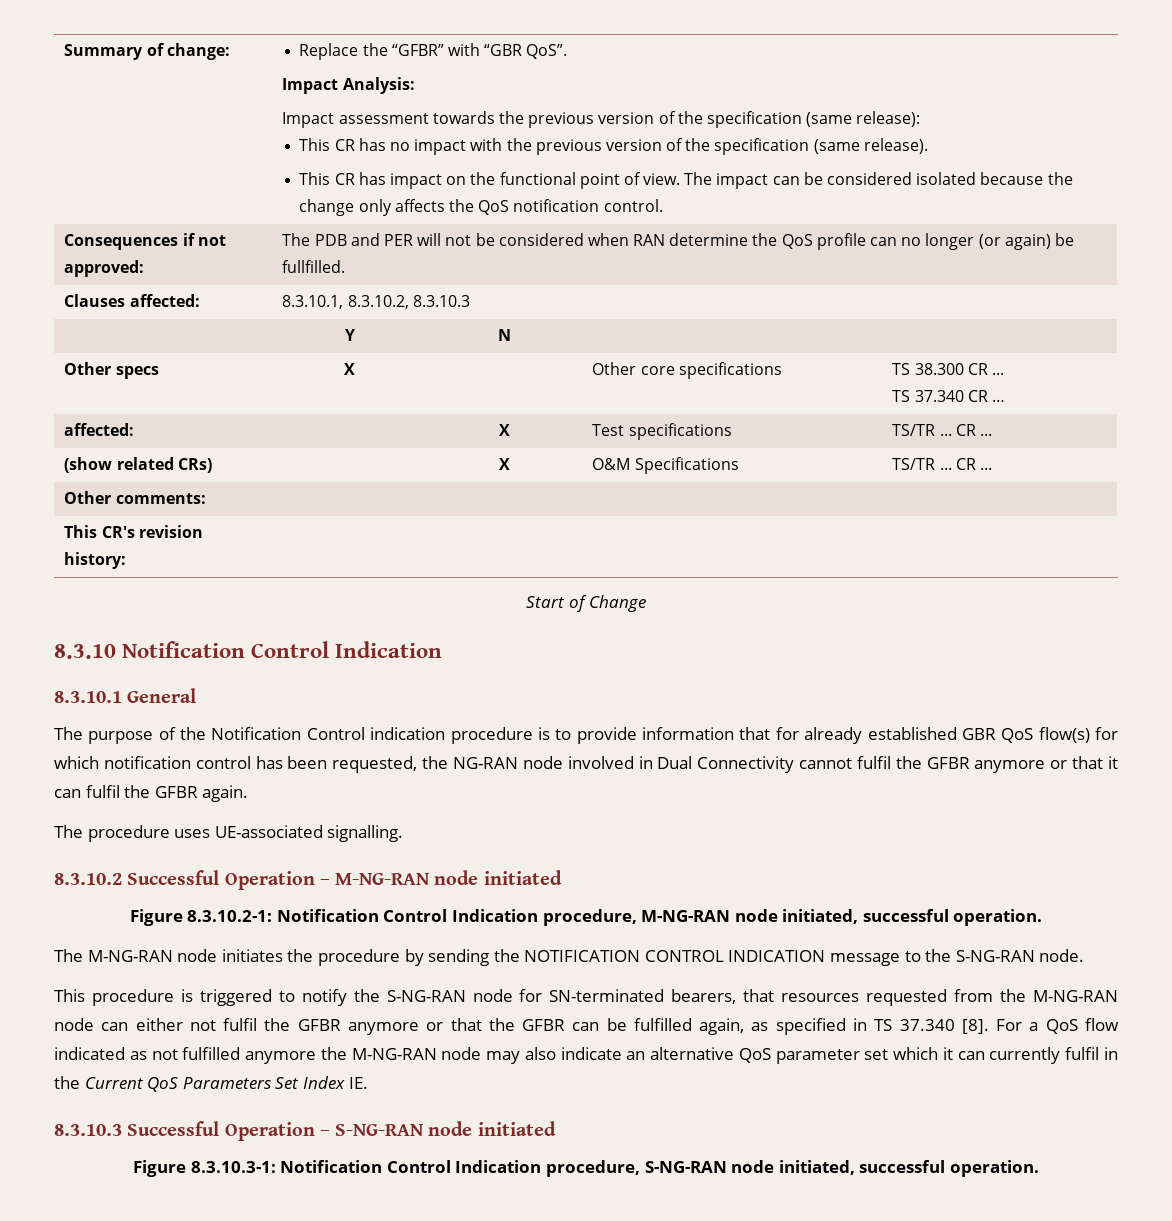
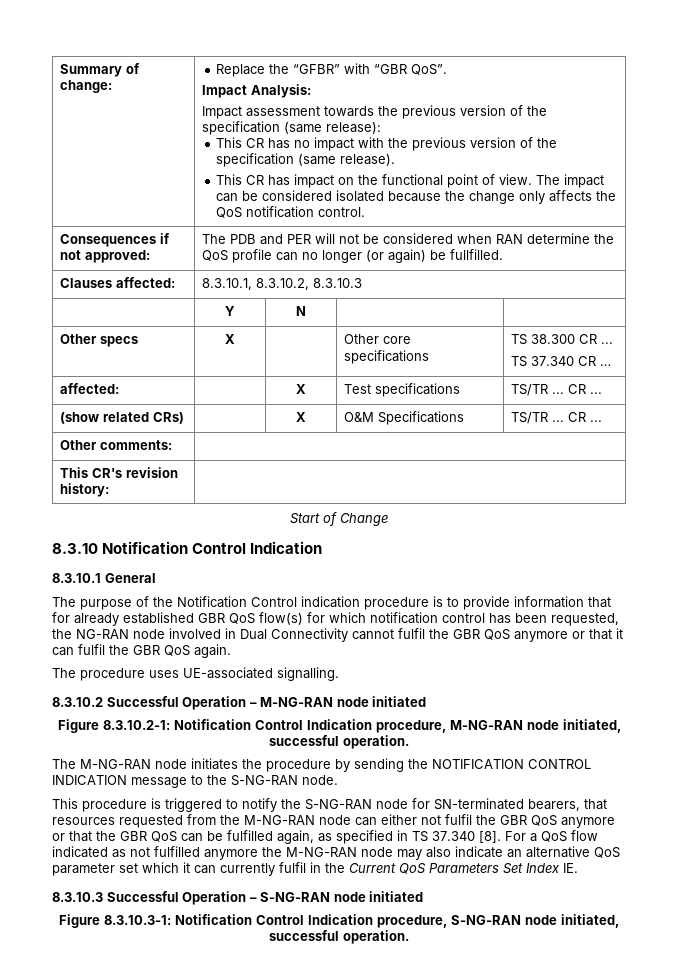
[926,757,970,769] GFBR -> [453,629,510,640] GBR QoS
[154,786,198,798] GFBR -> [133,645,190,656] GBR QoS
[297,1019,341,1031] GFBR -> [500,815,557,826] GBR QoS
[522,1019,566,1031] GFBR -> [120,831,177,842] GBR QoS

